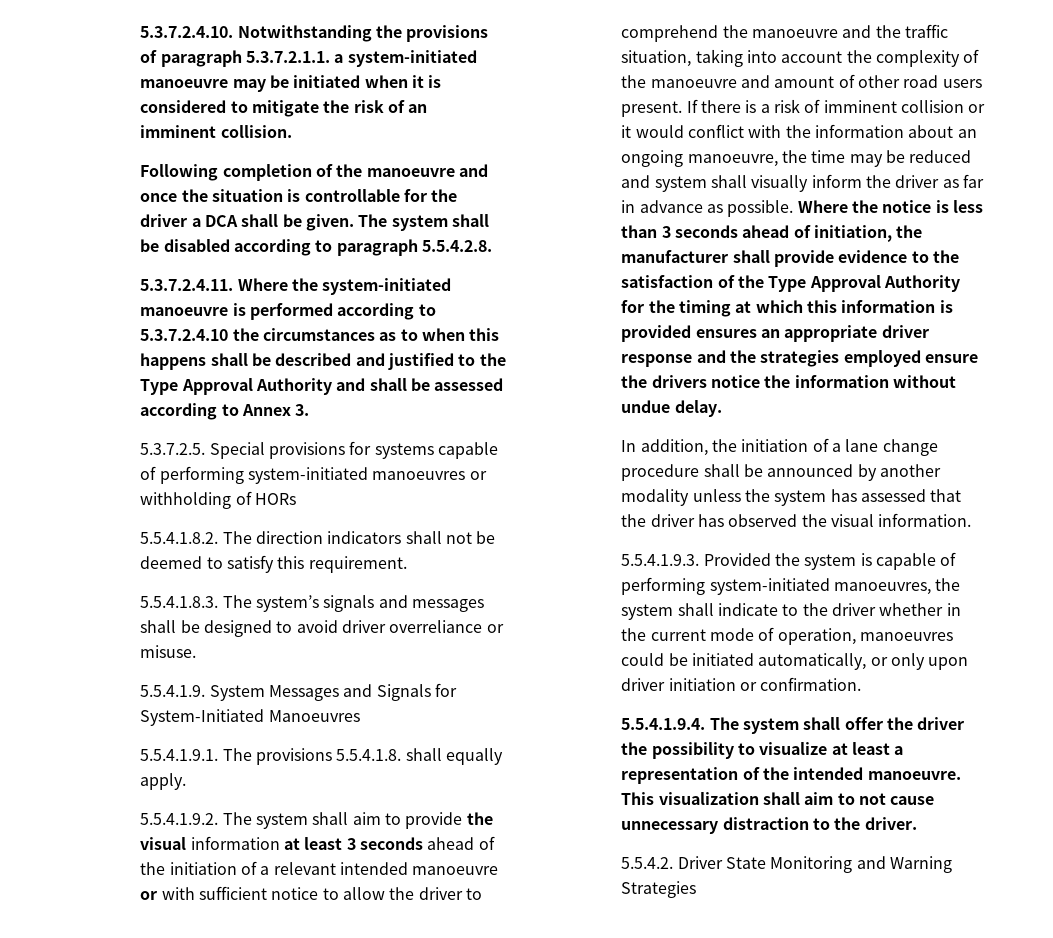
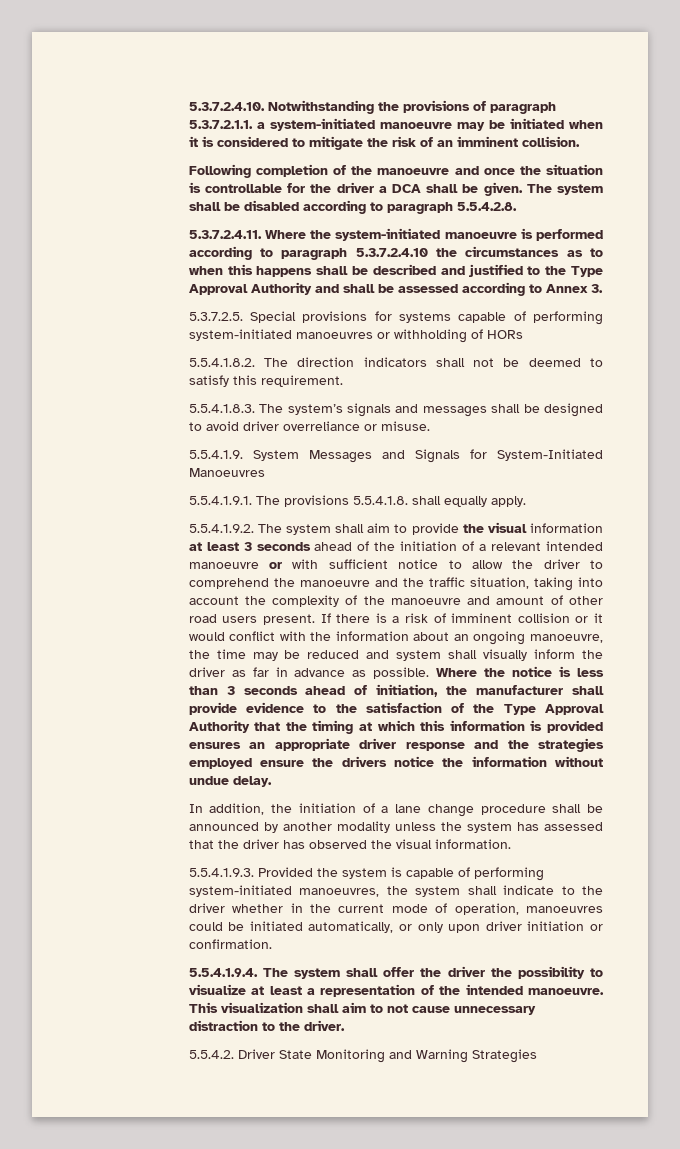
(436, 310) none -> [281,248,348,260] paragraph
[621,300,645,313] for -> [254,722,281,731] that

